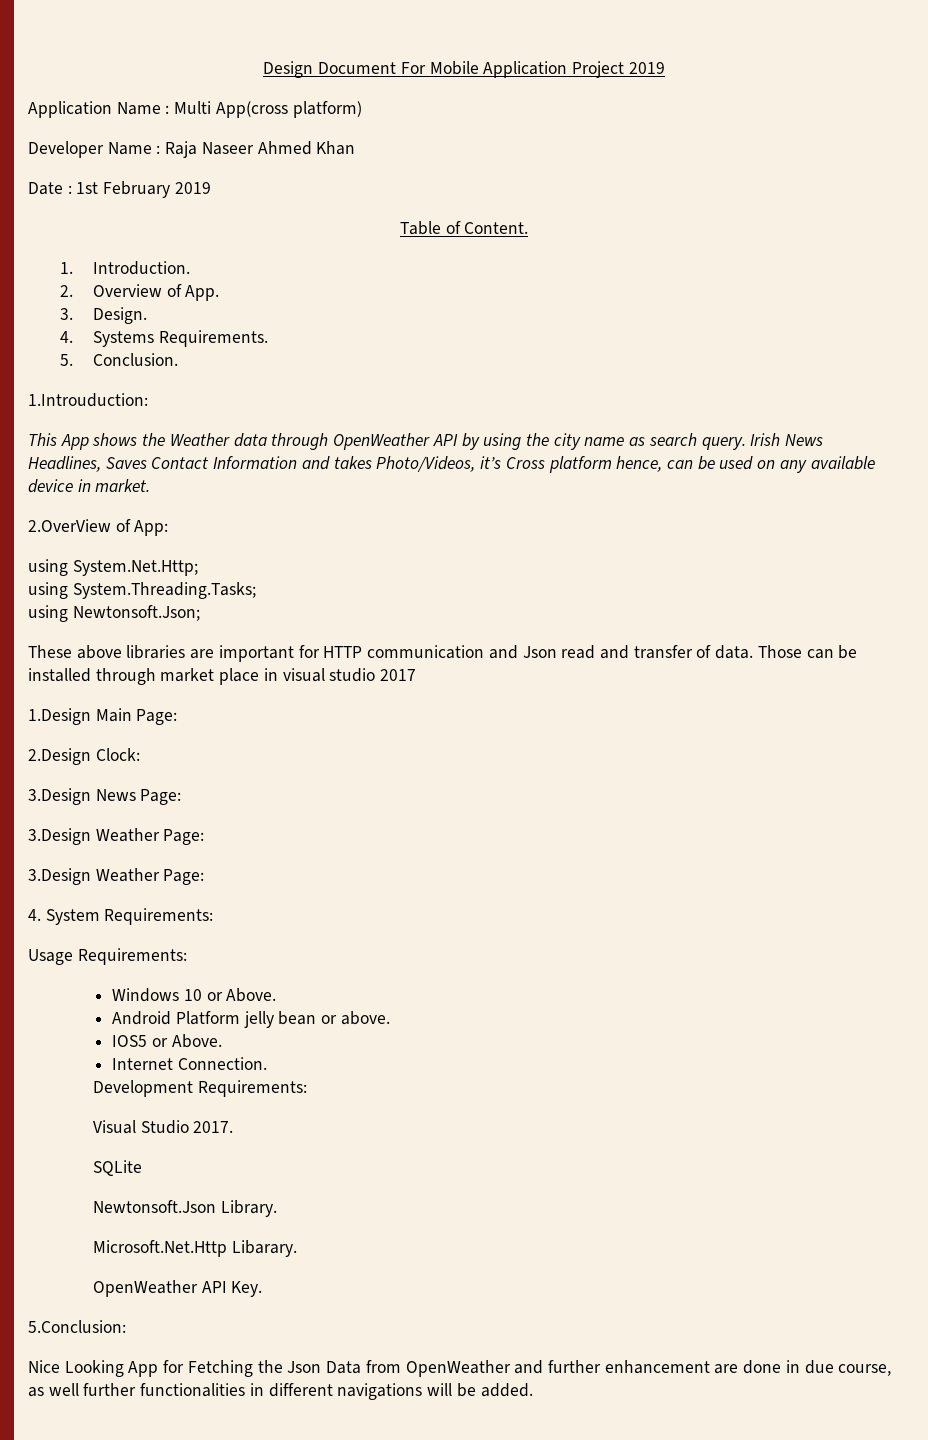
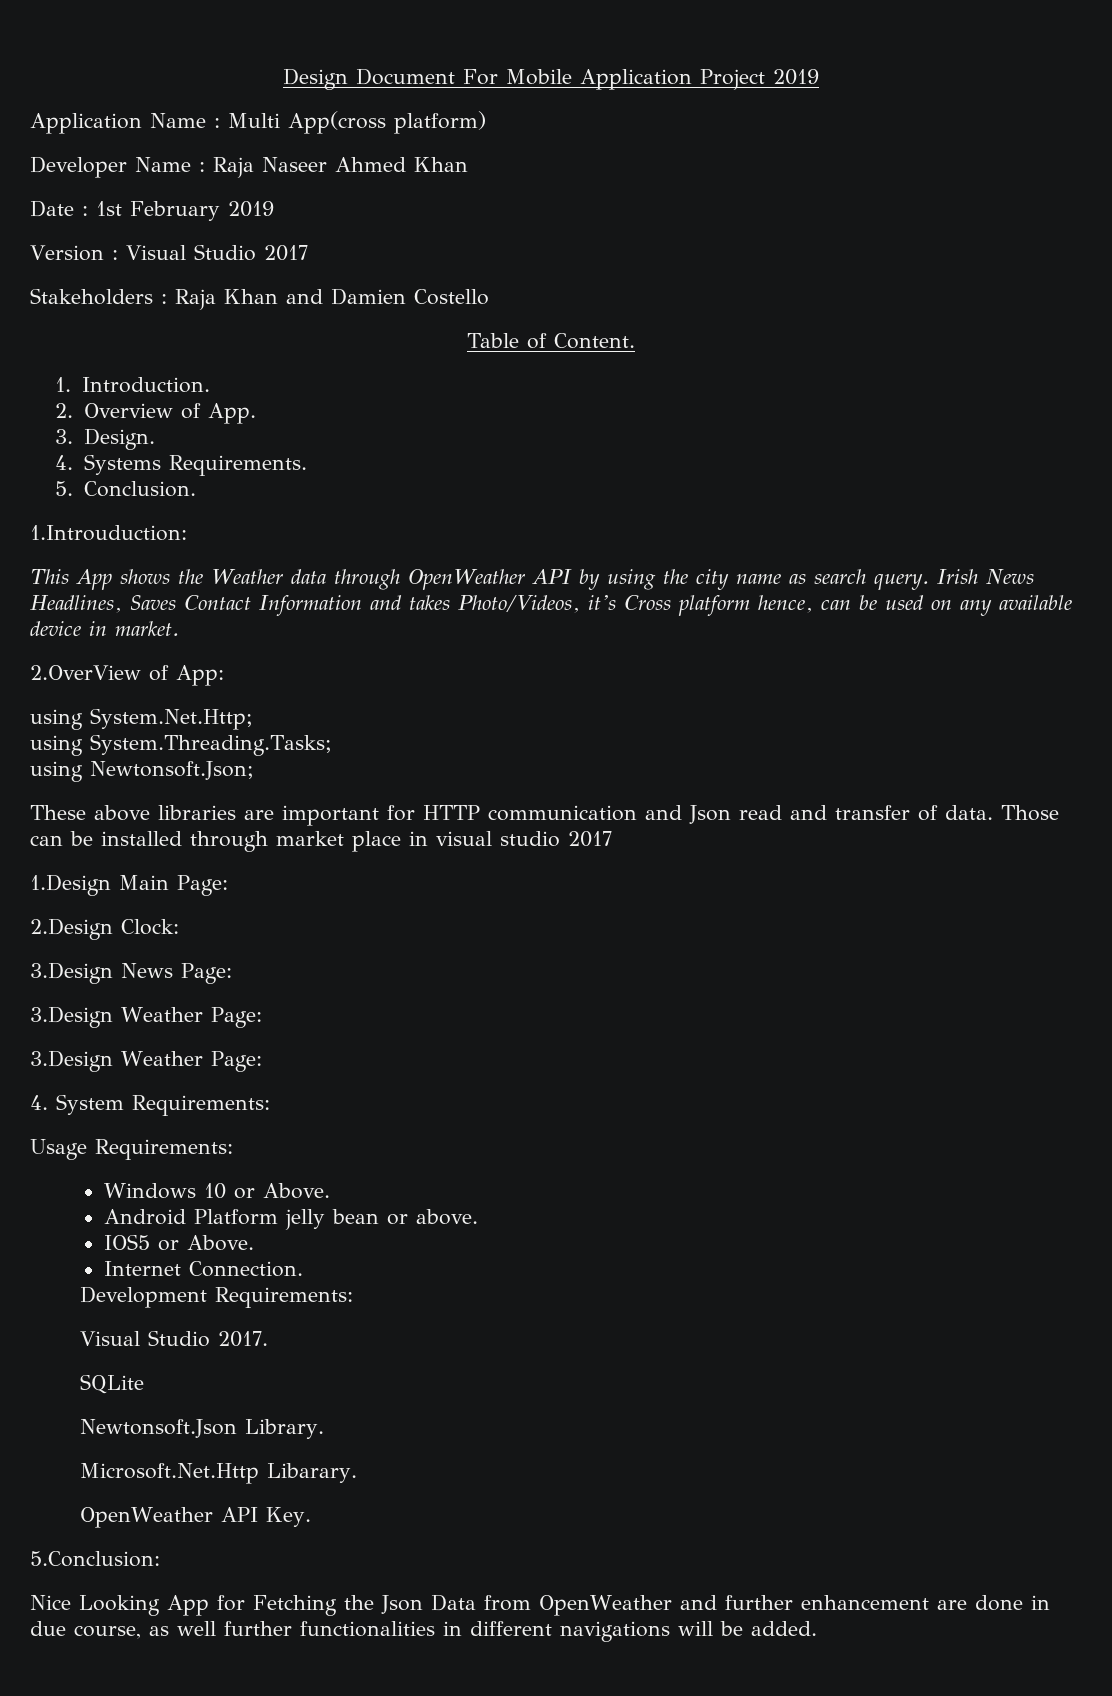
(211, 188) none -> [30,244,308,261] [30,288,489,310] // Version : Visual Studio 2017 // Stakeholders : Raja Khan and Damien Costello

